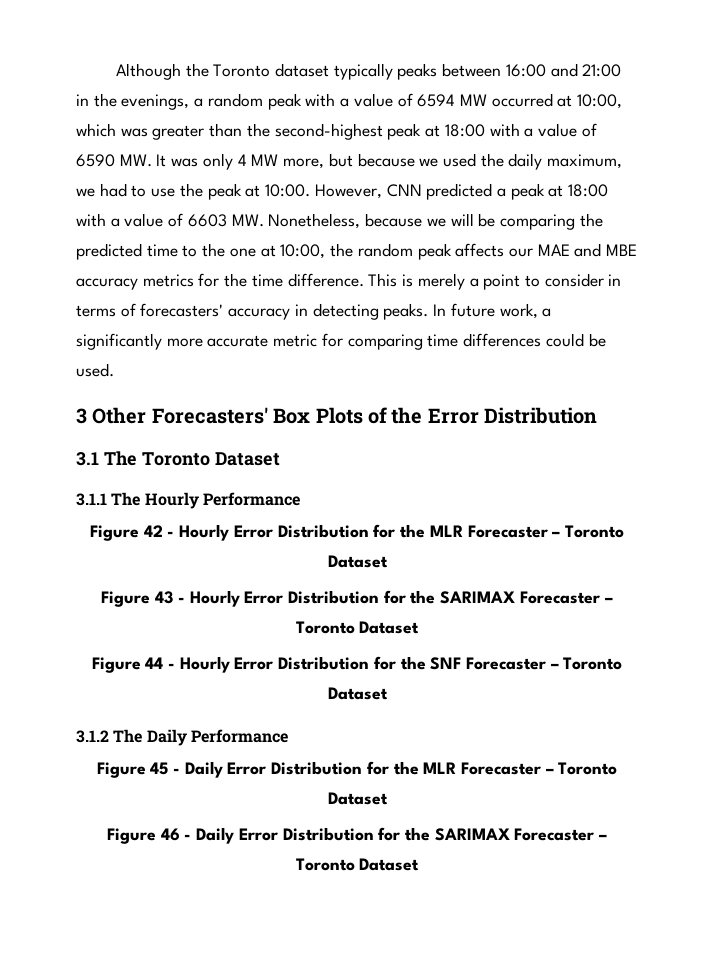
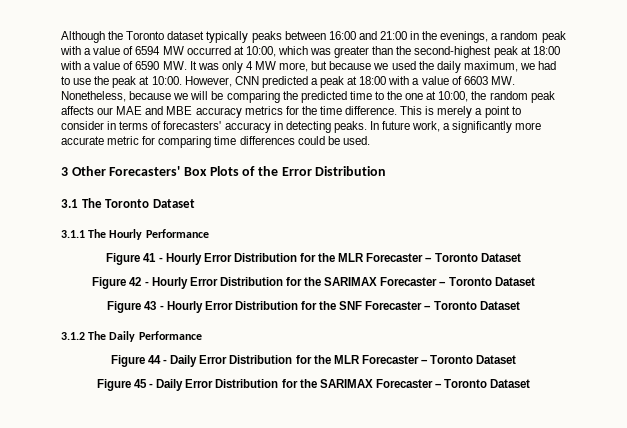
[143,525,163,537] 42 -> [143,253,157,262] 41
[155,591,174,604] 43 -> [129,277,142,286] 42
[145,657,164,669] 44 -> [144,301,157,310] 43
[150,762,169,775] 45 -> [147,355,161,364] 44
[160,828,180,841] 46 -> [133,379,147,388] 45

